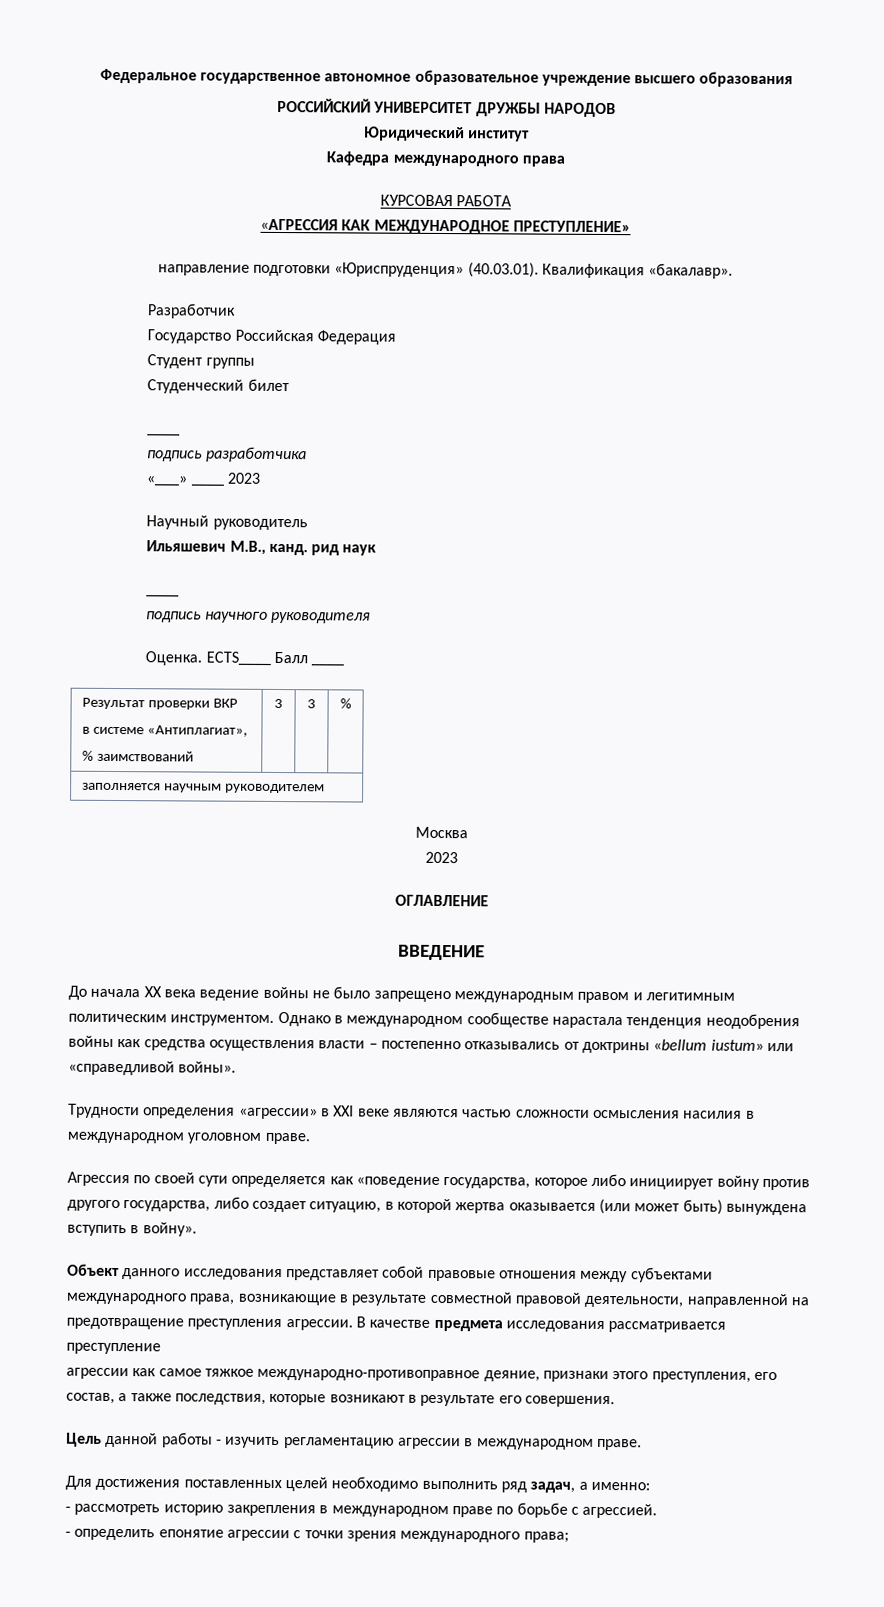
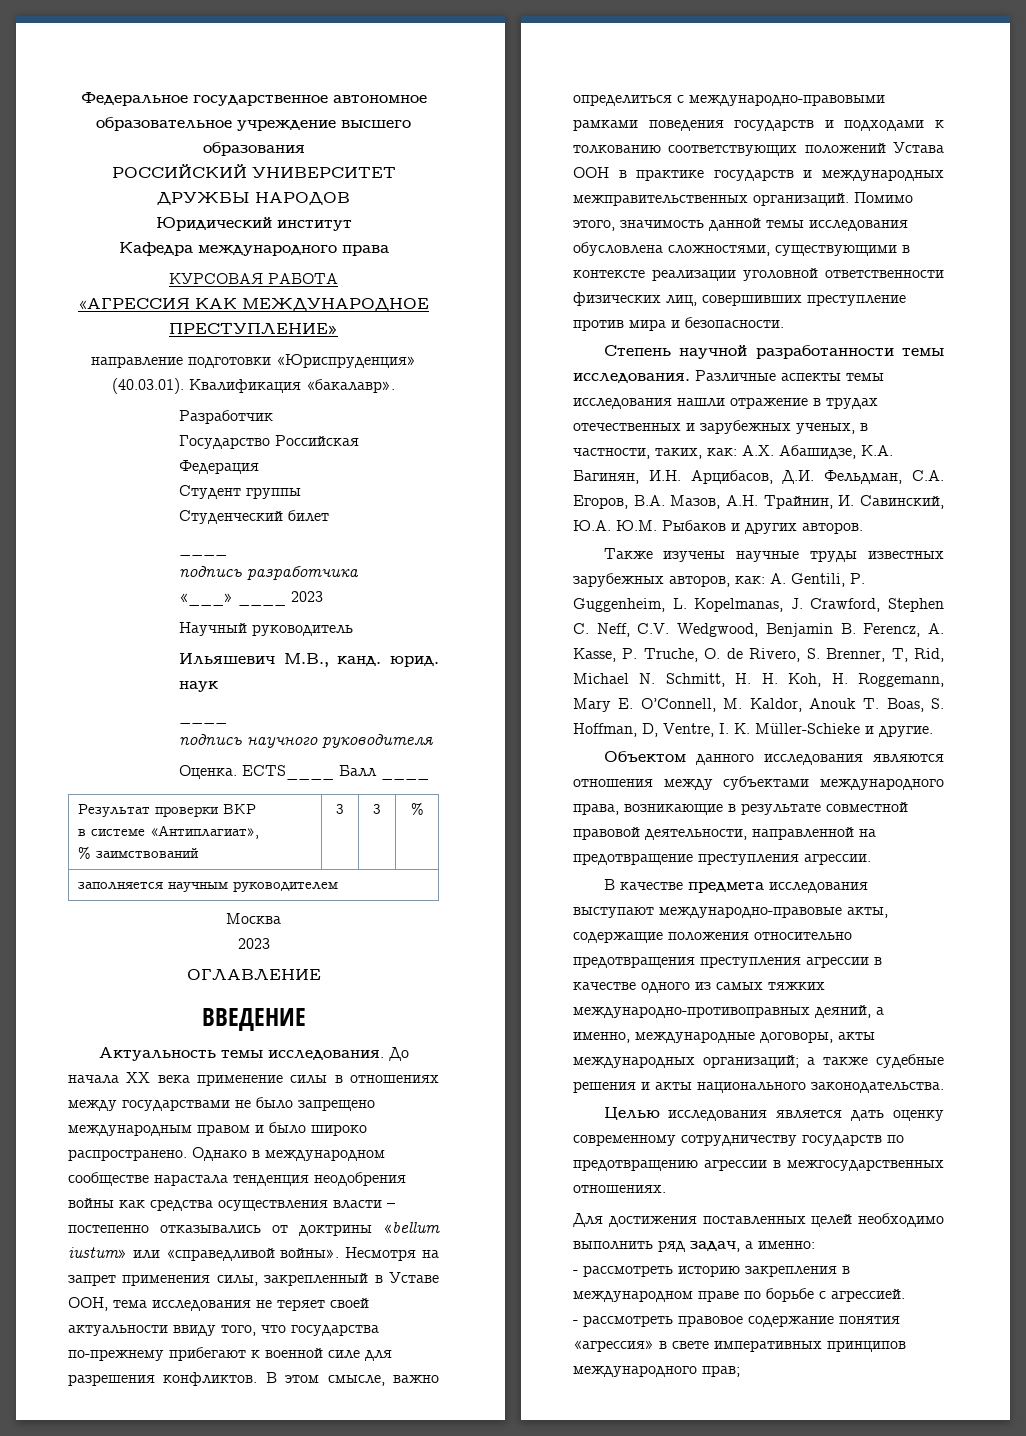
[311,544,341,556] рид -> [390,656,439,667] юрид.
(485, 952) none -> [98,1047,384,1061] Актуальность темы исследования.
[199,986,309,1001] ведение войны -> [197,1074,439,1086] [68,1099,230,1111] применение силы в отношениях между государствами
[645,992,735,1001] [68,1013,275,1026] легитимным политическим инструментом. -> [269,1122,367,1136] [68,1149,187,1161] было широко распространено.
[68,1103,755,1120] [67,1131,310,1145] [67,1171,810,1191] [67,1196,807,1216] [67,1222,197,1237] [67,1263,496,1282] // Трудности определения «агрессии» в XXI веке являются частью сложности осмысления насилия в международном уголовном праве. // Агрессия по своей сути определяется как «поведение государства, которое либо инициирует войну против другого государства, либо создает ситуацию, в которой жертва оказывается (или может быть) вынуждена вступить в войну». // Объект данного исследования представляет собой правовые -> [345,1247,439,1261] [68,1272,439,1286] [68,1297,369,1311] [68,1324,379,1336] [68,1347,392,1361] [68,1372,439,1386] [573,94,885,106] [573,119,944,131] [573,142,944,156] [573,167,944,181] [573,192,913,206] [573,218,908,231] [573,242,910,256] [573,268,944,281] [573,292,906,306] [573,317,784,331] [603,345,944,359] [573,370,884,383] [573,397,878,409] [573,420,868,434] [573,445,893,459] [573,470,944,484] [573,495,944,509] [573,520,863,534] [603,548,944,562] [573,573,865,587] [573,598,944,612] [573,623,944,637] [573,648,945,662] [573,673,944,687] [573,698,944,712] [573,723,933,737] [603,751,944,765] Несмотря на запрет применения силы, закрепленный в Уставе ООН, тема исследования не теряет своей актуальности ввиду того, что государства по-прежнему прибегают к военной силе для разрешения конфликтов. В этом смысле, важно определиться с международно-правовыми рамками поведения государств и подходами к толкованию соответствующих положений Устава ООН в практике государств и международных межправительственных организаций. Помимо этого, значимость данной темы исследования обусловлена сложностями, существующими в контексте реализации уголовной ответственности физических лиц, совершивших преступление против мира и безопасности. // Степень научной разработанности темы исследования. Различные аспекты темы исследования нашли отражение в трудах отечественных и зарубежных ученых, в частности, таких, как: А.Х. Абашидзе, К.А. Багинян, И.Н. Арцибасов, Д.И. Фельдман, С.А. Егоров, В.А. Мазов, А.Н. Трайнин, И. Савинский, Ю.А. Ю.М. Рыбаков и других авторов. // Также изучены научные труды известных зарубежных авторов, как: A. Gentili, P. Guggenheim, L. Kopelmanas, J. Crawford, Stephen C. Neff, C.V. Wedgwood, Benjamin B. Ferencz, A. Kasse, P. Truche, O. de Rivero, S. Brenner, T, Rid, Michael N. Schmitt, H. H. Koh, H. Roggemann, Mary E. O’Connell, M. Kaldor, Anouk T. Boas, S. Hoffman, D, Ventre, I. K. Müller-Schieke и другие. // Объектом данного исследования являются
(353, 1325) none -> (871, 859) //
[608,1321,727,1333] [66,1342,161,1355] [66,1367,777,1383] [66,1392,615,1408] [66,1432,642,1451] рассматривается преступление // агрессии как самое тяжкое международно-противоправное деяние, признаки этого преступления, его состав, а также последствия, которые возникают в результате его совершения. // Цель данной работы - изучить регламентацию агрессии в международном праве. -> [573,906,888,918] [573,931,852,943] [573,956,882,968] [573,982,825,993] [573,1005,884,1018] [573,1031,875,1043] [573,1054,944,1068] [573,1081,944,1093] [603,1107,944,1121] [573,1134,904,1146] [573,1159,944,1171] [573,1185,666,1193] выступают международно-правовые акты, содержащие положения относительно предотвращения преступления агрессии в качестве одного из самых тяжких международно-противоправных деяний, а именно, международные договоры, акты международных организаций; а также судебные решения и акты национального законодательства. // Целью исследования является дать оценку современному сотрудничеству государств по предотвращению агрессии в межгосударственных отношениях.
[74,1528,569,1543] определить епонятие агрессии с точки зрения международного права; -> [583,1315,900,1327] [573,1340,906,1352] [573,1365,740,1377] рассмотреть правовое содержание понятия «агрессия» в свете императивных принципов международного прав;

